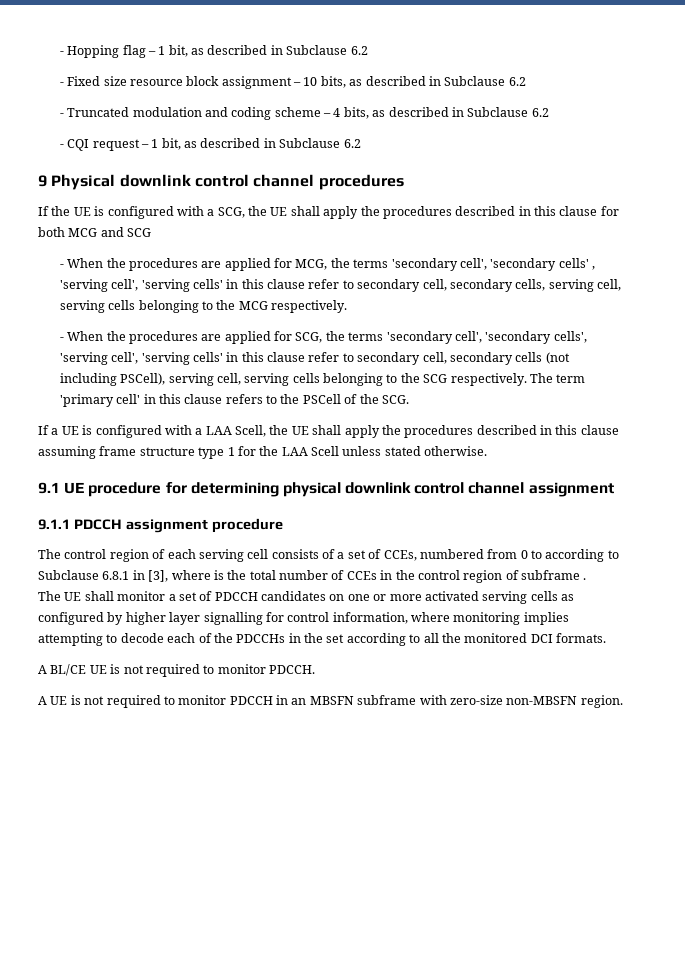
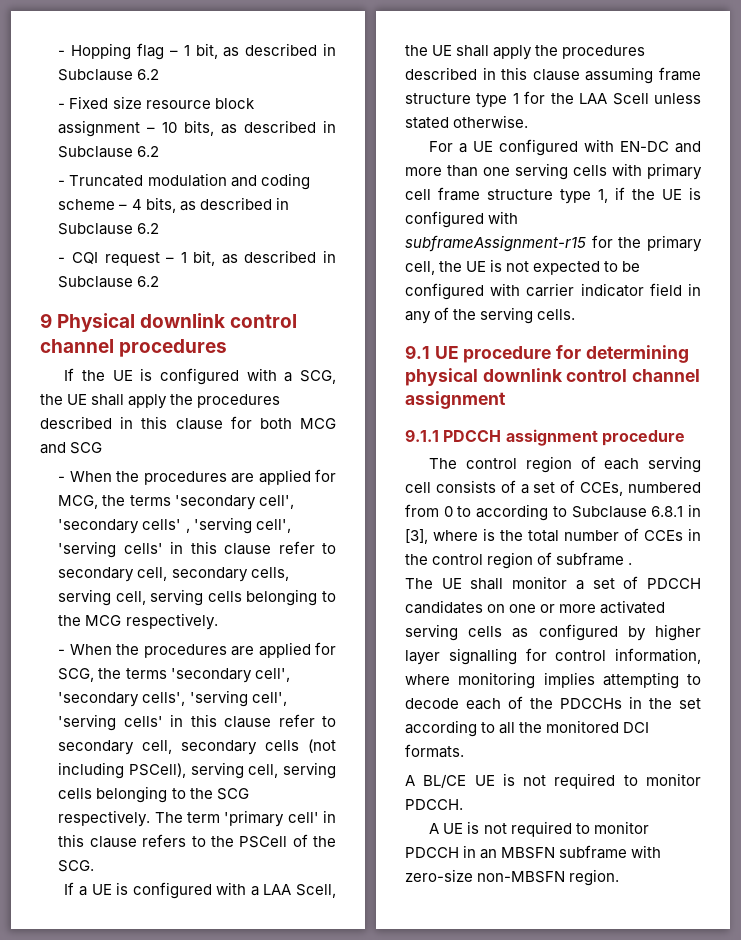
(488, 451) none -> [429,139,701,156] [405,163,702,180] [405,187,701,204] [405,211,519,228] [405,235,702,252] [405,259,641,275] [405,283,701,300] [405,307,576,324] // For a UE configured with EN-DC and more than one serving cells with primary cell frame structure type 1, if the UE is configured with subframeAssignment-r15 for the primary cell, the UE is not expected to be configured with carrier indicator field in any of the serving cells.

